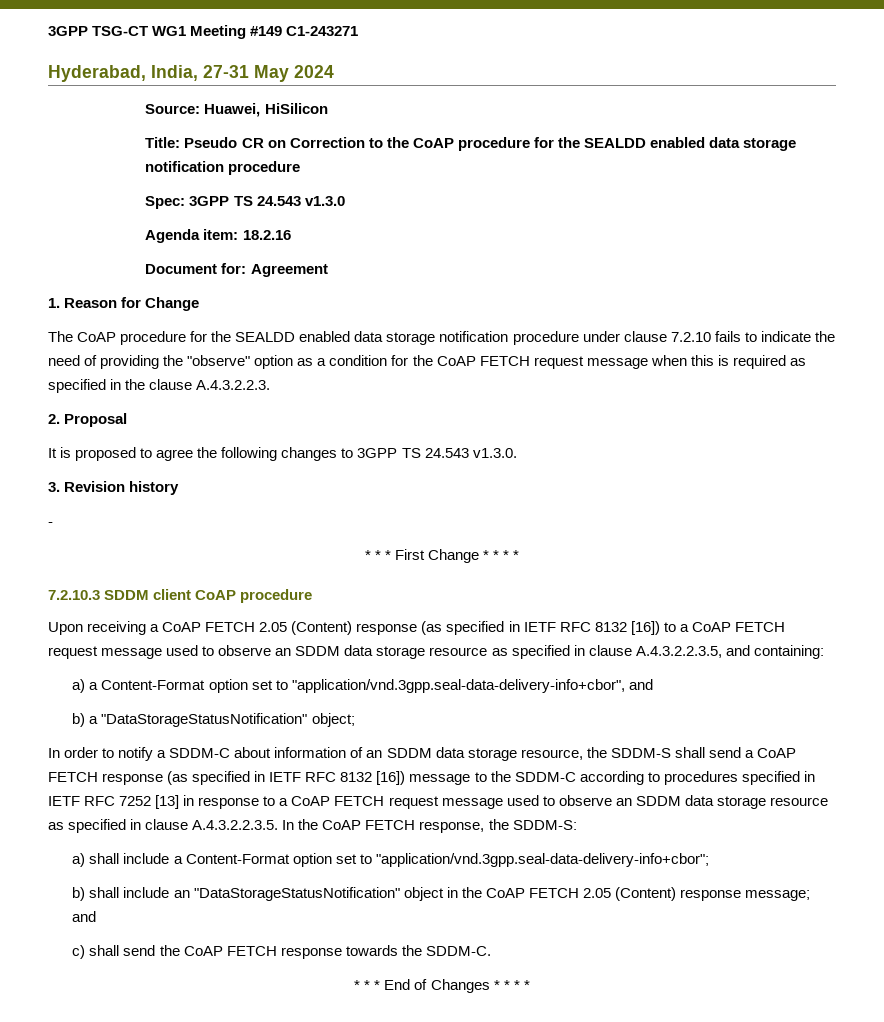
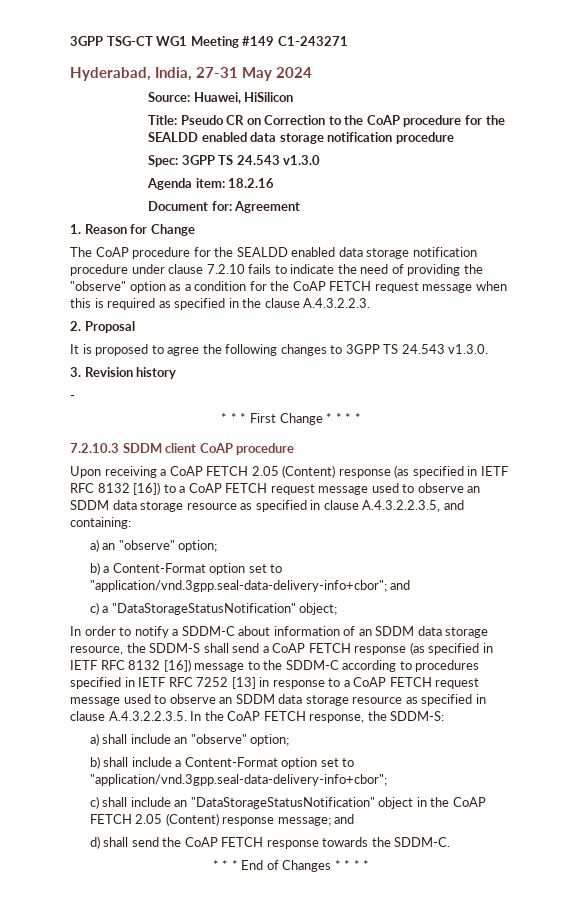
[89,679,653,693] [72,713,86,727] a Content-Format option set to "application/vnd.3gpp.seal-data-delivery-info+cbor", and // b) -> [102,540,218,552] [89,562,283,575] [89,580,411,592] [89,602,99,615] an "observe" option; // b) a Content-Format option set to "application/vnd.3gpp.seal-data-delivery-info+cbor"; and // c)
(170, 858) none -> [174,734,290,746] [89,756,172,769] an "observe" option; // b) shall include
[72,887,86,901] b) -> [89,796,99,809] c)
[72,945,86,959] c) -> [89,836,100,849] d)

